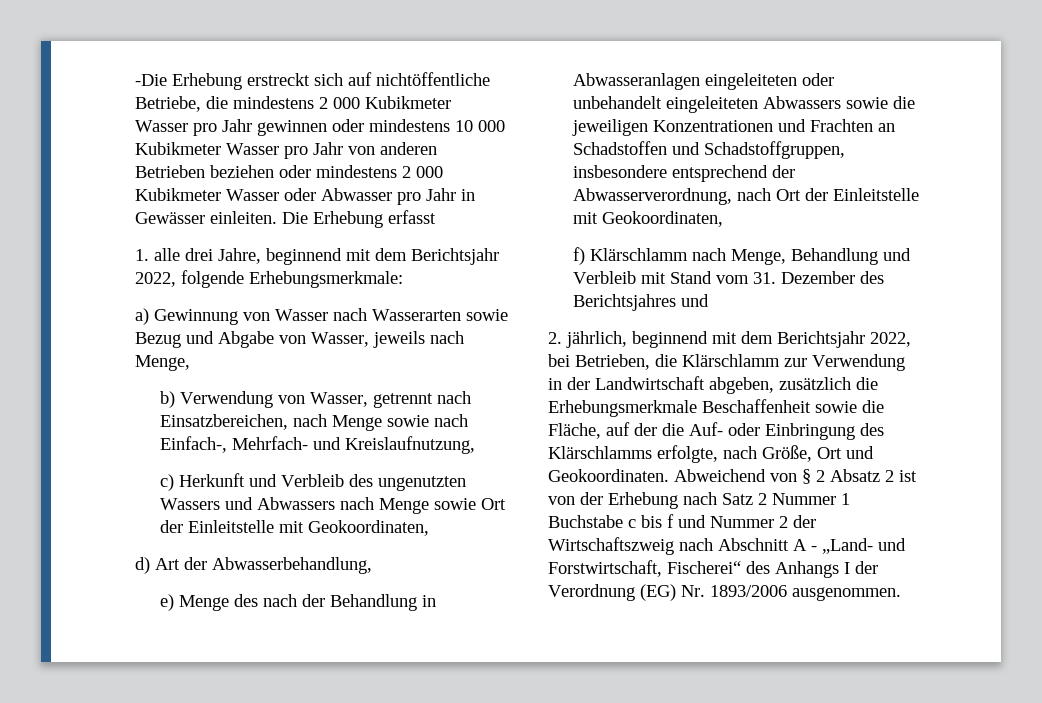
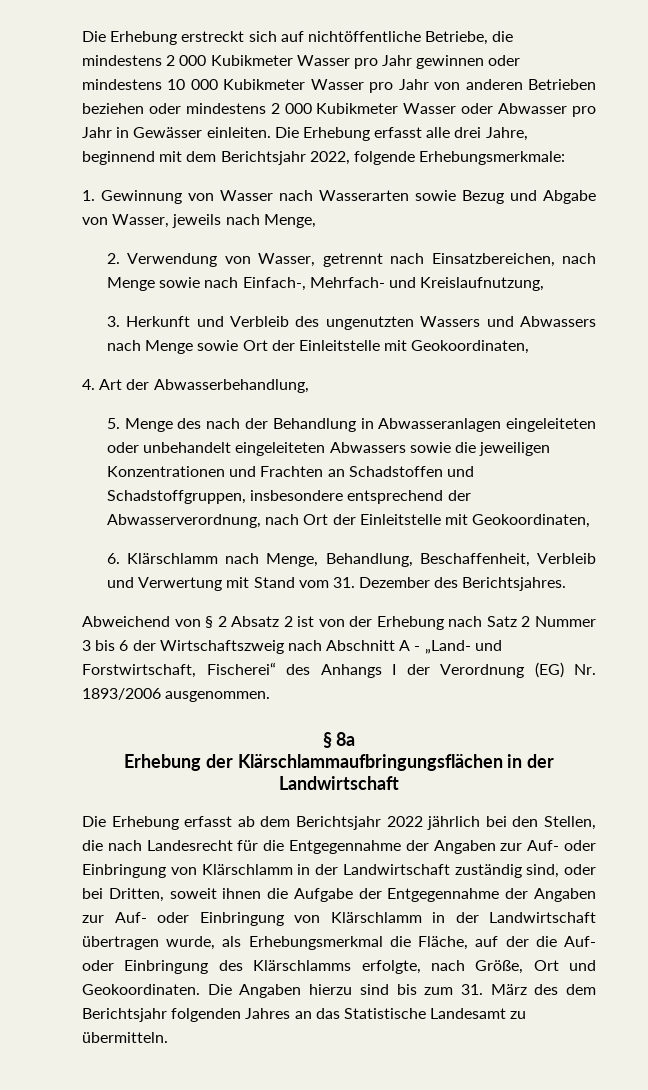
[135,74,167,86] -Die -> [82,31,106,42] Die
[135,249,149,261] // 1. -> (423, 132) none
[135,308,149,325] a) -> [82,190,95,201] 1.
[159,391,175,408] b) -> [106,253,120,264] 2.
[159,474,174,491] c) -> [106,316,120,327] 3.
[135,557,150,574] d) -> [82,379,95,390] 4.
[159,594,174,611] e) -> [106,418,120,429] 5.
[572,247,585,265] f) -> [106,553,120,564] 6.
[790,248,911,265] [572,271,636,284] Behandlung und Verbleib -> [325,553,596,567] [106,577,223,591] Behandlung, Beschaffenheit, Verbleib und Verwertung
[572,294,709,311] [548,331,911,348] [548,354,905,371] [548,376,878,394] [548,399,884,417] [548,422,884,440] [548,445,874,463] [548,469,669,482] Berichtsjahres und // 2. jährlich, beginnend mit dem Berichtsjahr 2022, bei Betrieben, die Klärschlamm zur Verwendung in der Landwirtschaft abgeben, zusätzlich die Erhebungsmerkmale Beschaffenheit sowie die Fläche, auf der die Auf- oder Einbringung des Klärschlamms erfolgte, nach Größe, Ort und Geokoordinaten. -> [462,577,567,591] Berichtsjahres. //
[841,493,850,505] [548,514,788,528] 1 Buchstabe c bis f und Nummer 2 -> [82,640,129,651] 3 bis 6
(901, 594) none -> [322,732,356,748] [124,754,554,771] [279,776,399,790] [82,816,597,830] [82,840,596,854] [82,864,596,878] [82,888,596,902] [82,912,596,926] [82,936,596,950] [82,960,596,974] [82,984,596,998] [82,1008,527,1022] [82,1032,168,1043] // § 8a // Erhebung der Klärschlammaufbringungsflächen in der Landwirtschaft // Die Erhebung erfasst ab dem Berichtsjahr 2022 jährlich bei den Stellen, die nach Landesrecht für die Entgegennahme der Angaben zur Auf- oder Einbringung von Klärschlamm in der Landwirtschaft zuständig sind, oder bei Dritten, soweit ihnen die Aufgabe der Entgegennahme der Angaben zur Auf- oder Einbringung von Klärschlamm in der Landwirtschaft übertragen wurde, als Erhebungsmerkmal die Fläche, auf der die Auf- oder Einbringung des Klärschlamms erfolgte, nach Größe, Ort und Geokoordinaten. Die Angaben hierzu sind bis zum 31. März des dem Berichtsjahr folgenden Jahres an das Statistische Landesamt zu übermitteln.

